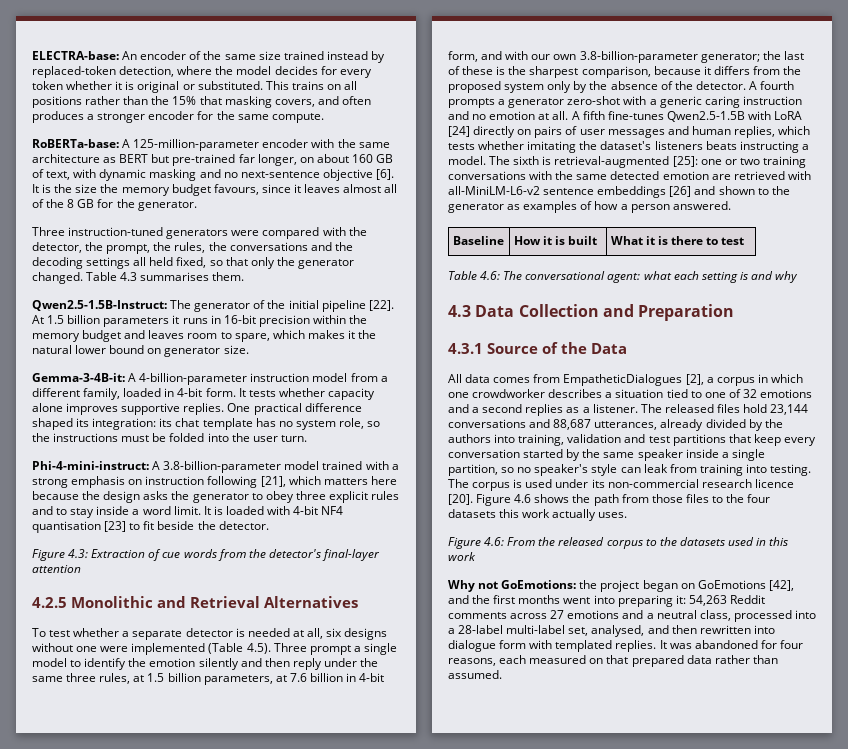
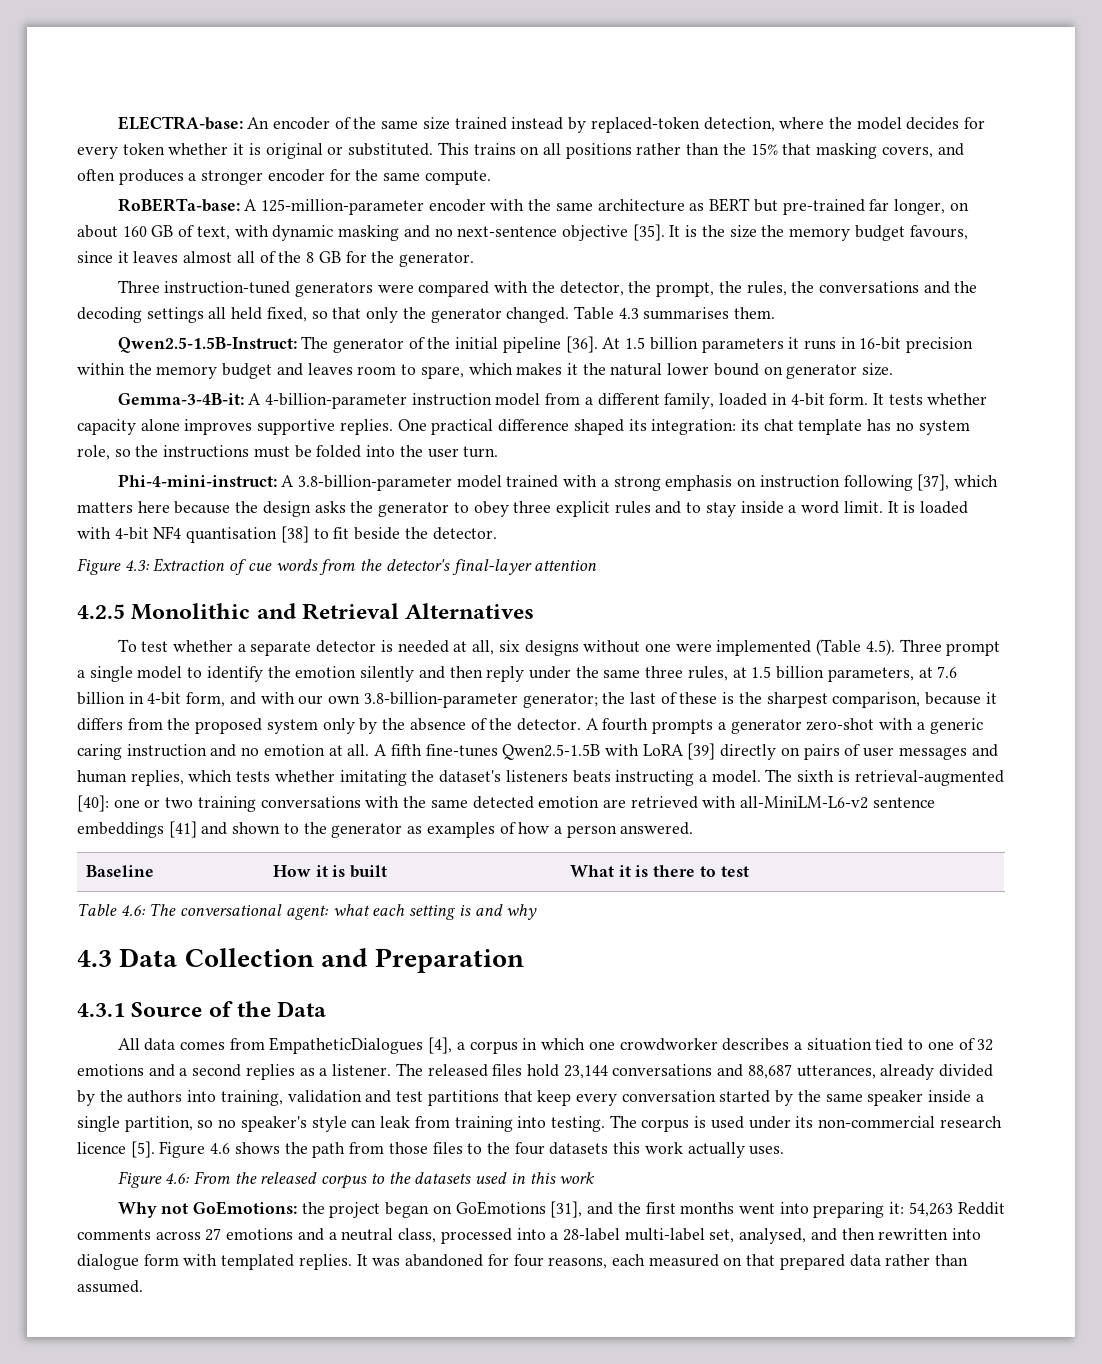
[375,169,394,180] [6]. -> [632,224,665,241] [35].
[368,300,394,311] [22]. -> [565,336,598,353] [36].
[260,476,286,487] [21], -> [917,474,950,491] [37],
[104,521,127,532] [23] -> [280,526,309,543] [38]
[448,126,470,137] [24] -> [687,743,716,760] [39]
[672,156,698,167] [25]: -> [77,795,109,812] [40]:
[669,186,692,197] [26] -> [168,821,197,838] [41]
[685,374,704,385] [2], -> [428,1037,453,1054] [4],
[448,494,473,505] [20]. -> [130,1141,155,1158] [5].
[768,580,794,591] [42], -> [550,1201,583,1218] [31],

